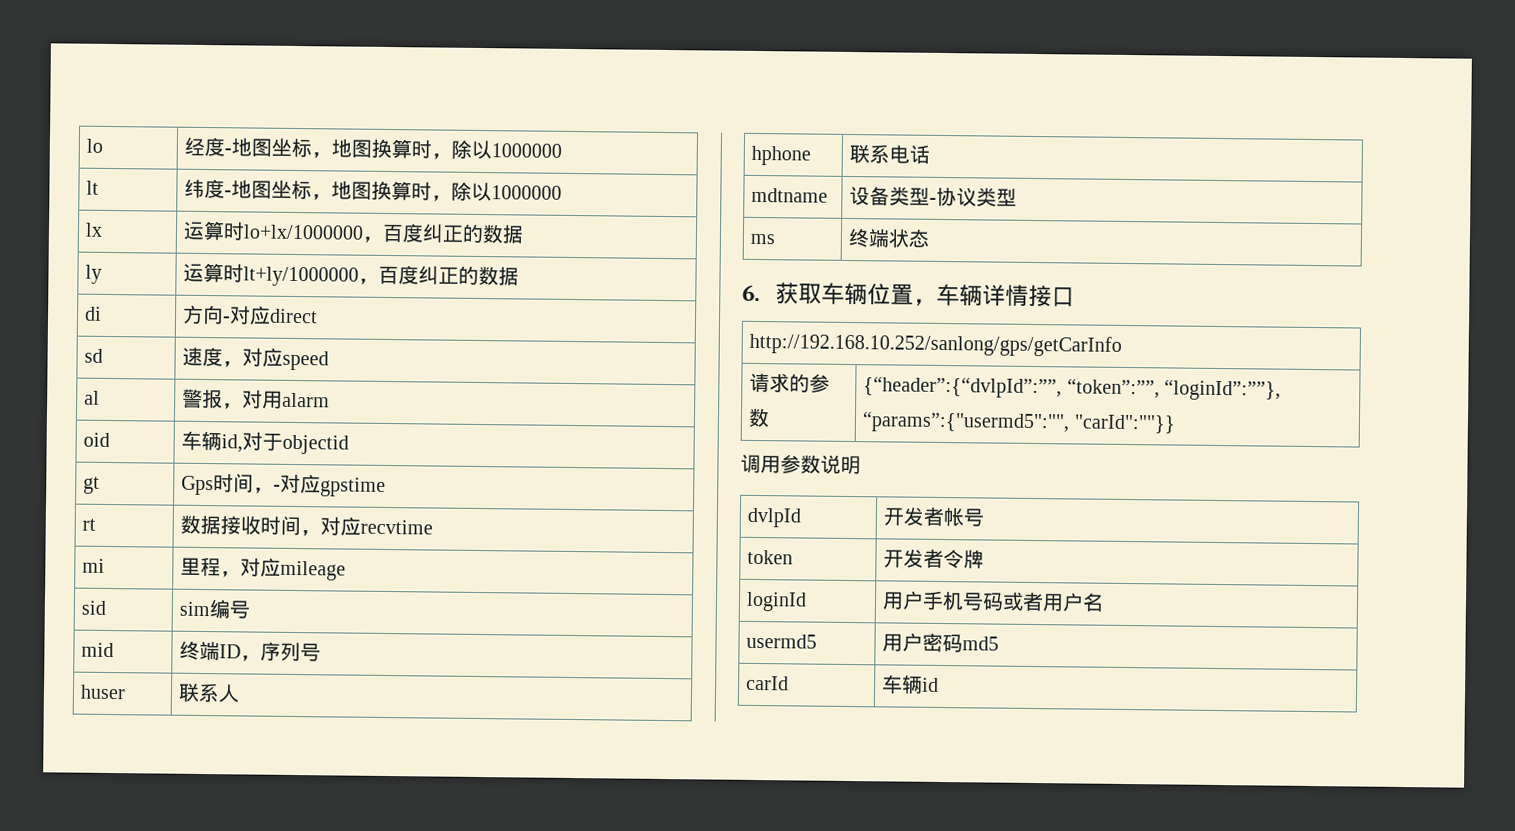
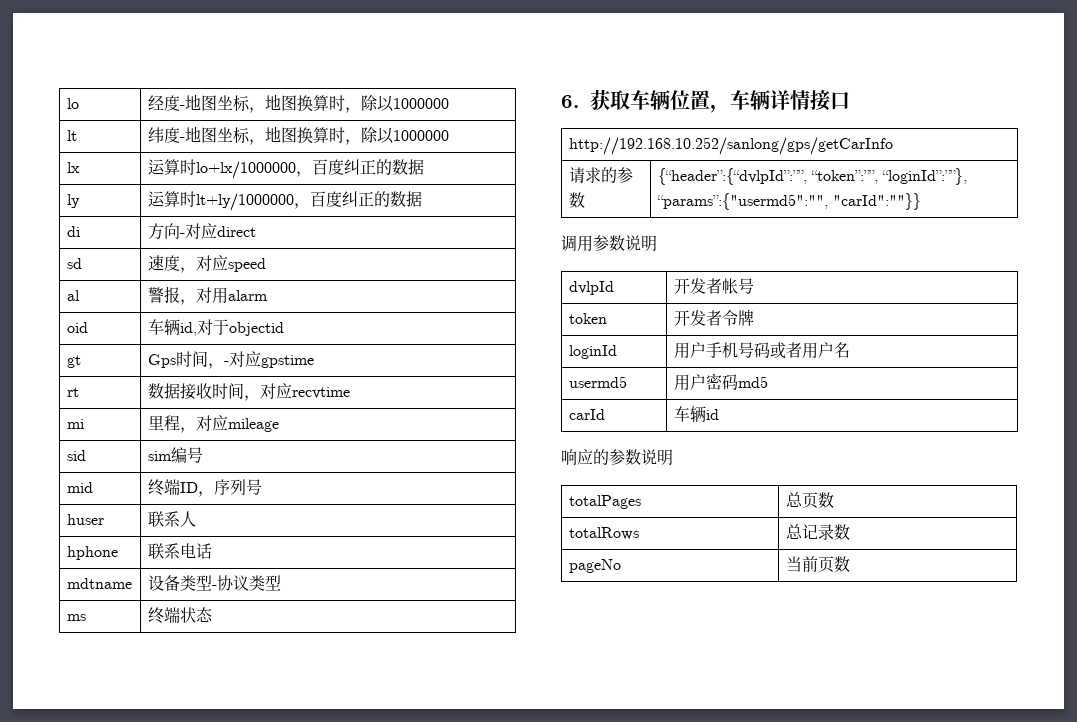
(940, 684) none -> [561,449,673,466] [568,495,641,509] [785,492,834,509] [568,527,639,540] [785,524,850,540] [568,559,621,573] [785,556,850,573] // 响应的参数说明 // totalPages | 总页数 // totalRows | 总记录数 // pageNo | 当前页数

